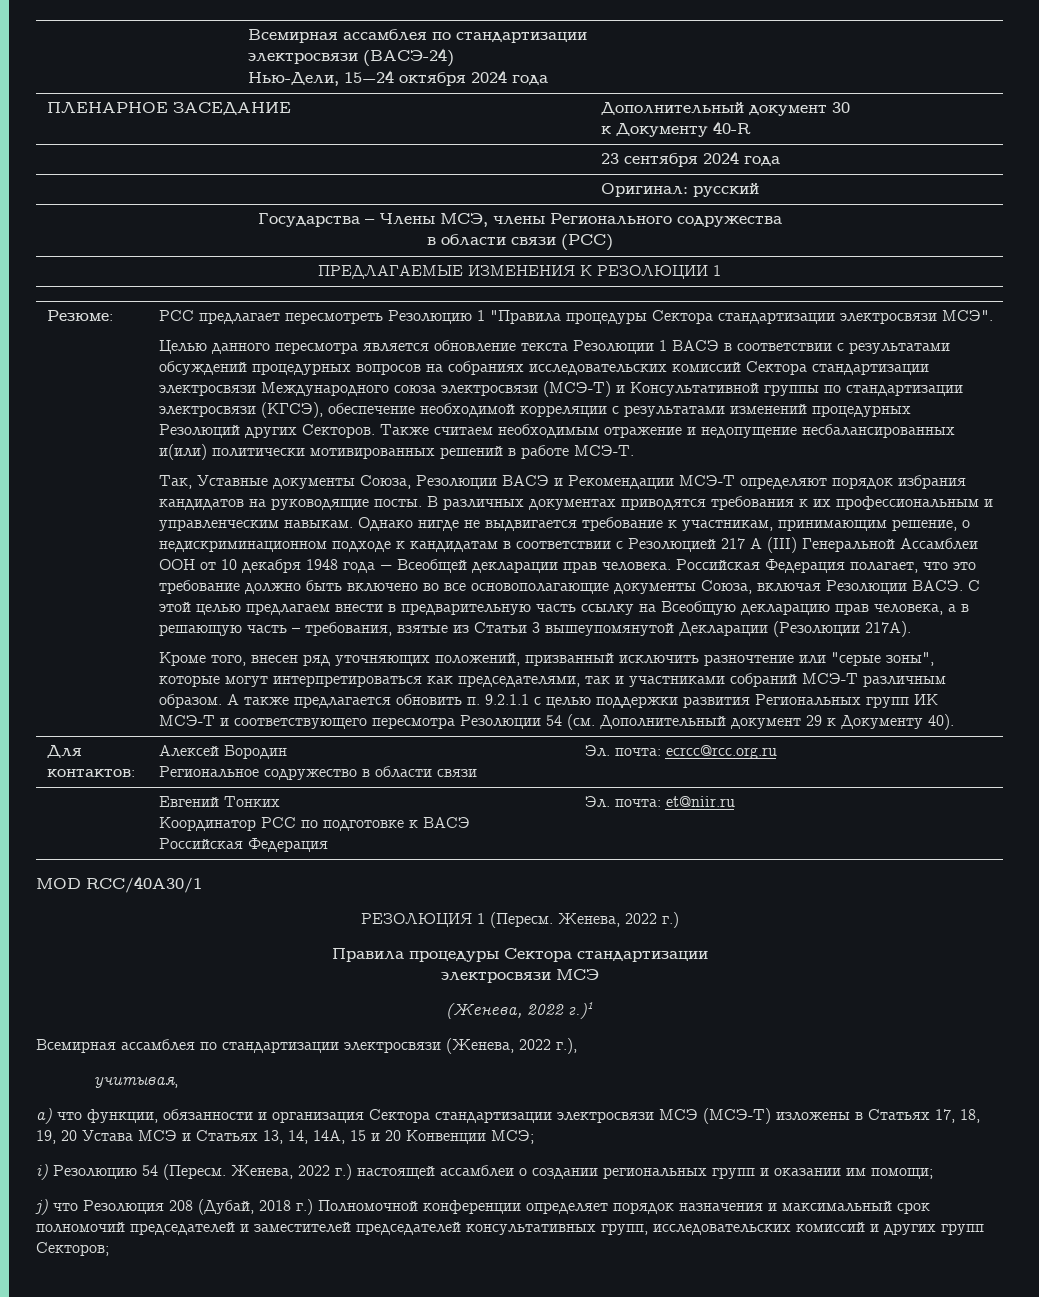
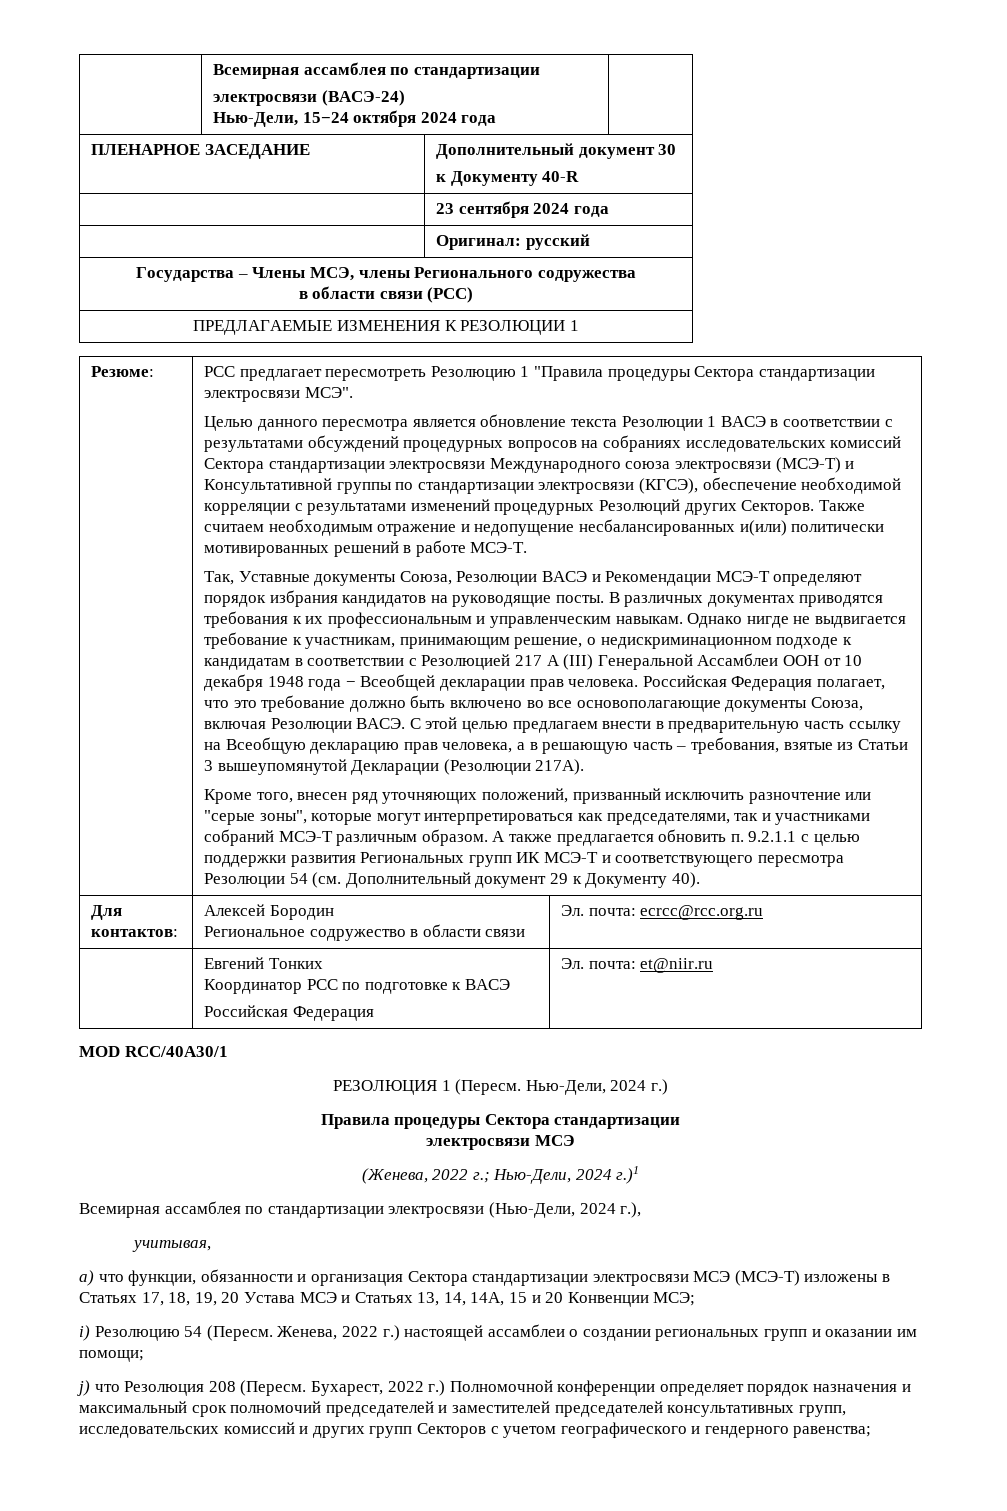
[557,913,657,927] Женева, 2022 -> [525,1080,647,1095] Нью-Дели, 2024
(564, 1009) none -> [472,1169,612,1184] г.; Нью-Дели, 2024
[446,1038,551,1054] (Женева, 2022 -> [488,1202,616,1218] (Нью-Дели, 2024
[198,1199,291,1215] (Дубай, 2018 -> [240,1380,424,1396] (Пересм. Бухарест, 2022
[36,1242,109,1256] Секторов; -> [416,1422,872,1438] Секторов с учетом географического и гендерного равенства;

